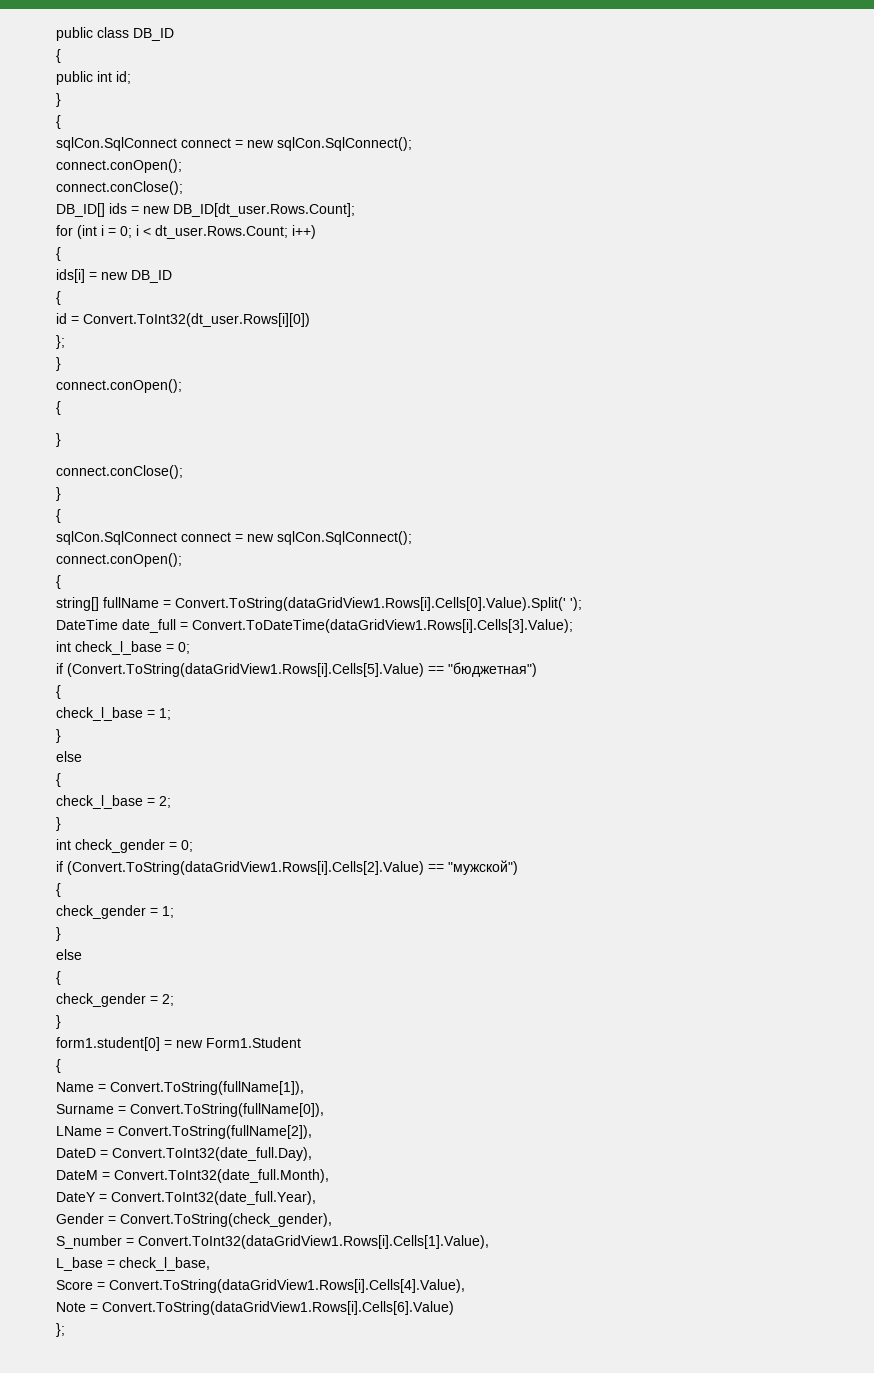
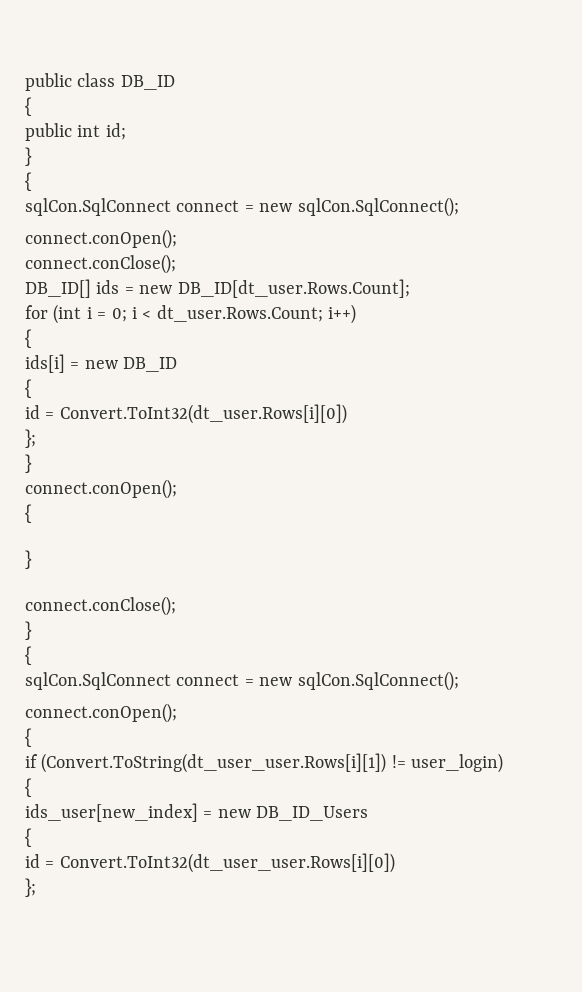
[56,597,582,611] [56,619,573,633] [56,641,190,655] [56,662,537,677] [56,685,61,699] [56,707,171,721] [56,729,61,743] [56,751,82,762] [56,773,61,787] [56,795,171,809] [56,817,61,831] [56,839,193,853] [56,860,518,875] [56,883,61,897] [56,905,174,919] [56,927,61,941] [56,949,82,960] [56,971,61,985] [56,993,174,1007] [56,1015,61,1029] [56,1037,301,1051] [56,1059,61,1073] [56,1081,304,1095] [56,1103,324,1117] [56,1125,312,1139] [56,1147,312,1161] [56,1169,329,1183] [56,1191,316,1205] [56,1213,332,1227] [56,1235,489,1249] [56,1257,210,1271] [56,1279,465,1293] [56,1301,454,1315] string[] fullName = Convert.ToString(dataGridView1.Rows[i].Cells[0].Value).Split(' '); // DateTime date_full = Convert.ToDateTime(dataGridView1.Rows[i].Cells[3].Value); // int check_l_base = 0; // if (Convert.ToString(dataGridView1.Rows[i].Cells[5].Value) == "бюджетная") // { // check_l_base = 1; // } // else // { // check_l_base = 2; // } // int check_gender = 0; // if (Convert.ToString(dataGridView1.Rows[i].Cells[2].Value) == "мужской") // { // check_gender = 1; // } // else // { // check_gender = 2; // } // form1.student[0] = new Form1.Student // { // Name = Convert.ToString(fullName[1]), // Surname = Convert.ToString(fullName[0]), // LName = Convert.ToString(fullName[2]), // DateD = Convert.ToInt32(date_full.Day), // DateM = Convert.ToInt32(date_full.Month), // DateY = Convert.ToInt32(date_full.Year), // Gender = Convert.ToString(check_gender), // S_number = Convert.ToInt32(dataGridView1.Rows[i].Cells[1].Value), // L_base = check_l_base, // Score = Convert.ToString(dataGridView1.Rows[i].Cells[4].Value), // Note = Convert.ToString(dataGridView1.Rows[i].Cells[6].Value) -> [25,753,504,773] [25,778,32,797] [25,803,369,822] [25,828,32,847] [25,853,395,873] if (Convert.ToString(dt_user_user.Rows[i][1]) != user_login) // { // ids_user[new_index] = new DB_ID_Users // { // id = Convert.ToInt32(dt_user_user.Rows[i][0])

